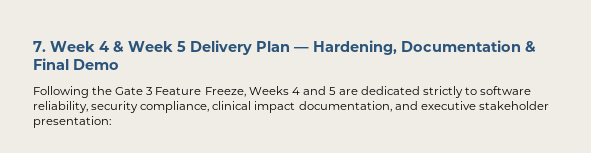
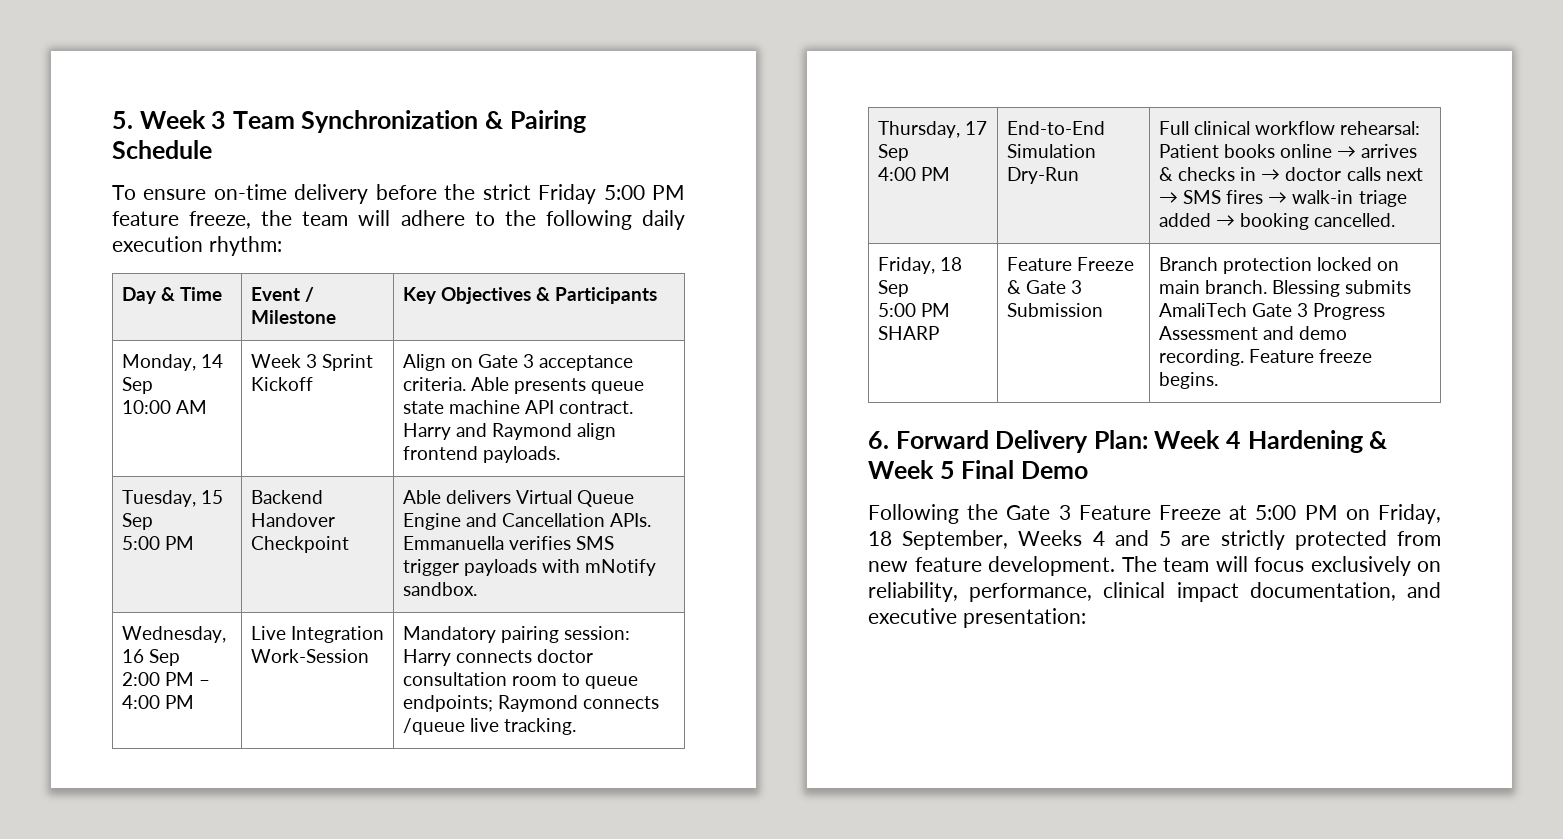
[33,41,46,52] 7. -> [112,110,586,133] [112,140,212,159] [112,184,686,204] [112,210,685,230] [112,236,282,256] [121,287,223,304] [250,287,315,302] [250,310,336,324] [402,287,658,304] [121,354,224,371] [121,377,153,394] [121,400,208,414] [250,354,374,371] [250,377,313,391] [402,354,634,371] [402,377,645,394] [402,400,634,414] [402,423,617,440] [402,446,561,463] [121,490,224,507] [121,513,153,530] [121,536,195,550] [250,490,323,504] [250,513,335,527] [250,536,349,553] [402,490,635,507] [402,513,652,530] [402,536,615,550] [402,559,657,576] [402,582,477,596] [121,626,226,643] [121,649,181,666] [121,672,211,686] [121,695,195,709] [250,626,385,643] [250,649,369,663] [402,626,631,643] [402,649,594,666] [402,672,639,689] [402,695,660,712] [402,718,577,735] [877,121,988,138] [877,144,909,161] [877,167,951,181] [1006,121,1105,135] [1006,144,1096,158] [1006,167,1079,184] [1158,121,1421,135] [1158,144,1418,158] [1158,167,1423,181] [1158,190,1407,207] [1158,213,1396,230] [877,257,963,274] [877,280,909,297] [877,303,951,317] [877,326,939,340] [1006,257,1135,271] [1006,280,1083,294] [1006,303,1103,317] [1158,257,1400,274] [1158,280,1412,297] [1158,303,1386,320] [1158,326,1348,340] [1158,349,1373,366] [1158,372,1218,389] [868,430,1148,453] 5. Week 3 Team Synchronization & Pairing Schedule // To ensure on-time delivery before the strict Friday 5:00 PM feature freeze, the team will adhere to the following daily execution rhythm: // Day & Time | Event / Milestone | Key Objectives & Participants // Monday, 14 Sep // 10:00 AM | Week 3 Sprint Kickoff | Align on Gate 3 acceptance criteria. Able presents queue state machine API contract. Harry and Raymond align frontend payloads. // Tuesday, 15 Sep // 5:00 PM | Backend Handover Checkpoint | Able delivers Virtual Queue Engine and Cancellation APIs. Emmanuella verifies SMS trigger payloads with mNotify sandbox. // Wednesday, 16 Sep // 2:00 PM – 4:00 PM | Live Integration Work-Session | Mandatory pairing session: Harry connects doctor consultation room to queue endpoints; Raymond connects /queue live tracking. // Thursday, 17 Sep // 4:00 PM | End-to-End Simulation Dry-Run | Full clinical workflow rehearsal: Patient books online → arrives & checks in → doctor calls next → SMS fires → walk-in triage added → booking cancelled. // Friday, 18 Sep // 5:00 PM SHARP | Feature Freeze & Gate 3 Submission | Branch protection locked on main branch. Blessing submits AmaliTech Gate 3 Progress Assessment and demo recording. Feature freeze begins. // 6. Forward Delivery Plan:
(109, 46) none -> [1247,430,1363,453] Hardening
[190,40,536,55] Delivery Plan — Hardening, Documentation & -> (955, 470) none
[204,87,246,97] Freeze, -> [1159,504,1441,524] [868,530,1009,550] Freeze at 5:00 PM on Friday, 18 September,
[361,86,532,98] [33,101,210,113] dedicated strictly to software reliability, security compliance, -> [1220,530,1441,550] [868,556,1441,576] [868,582,1093,602] strictly protected from new feature development. The team will focus exclusively on reliability, performance,
[478,101,549,110] stakeholder -> (957, 616) none

